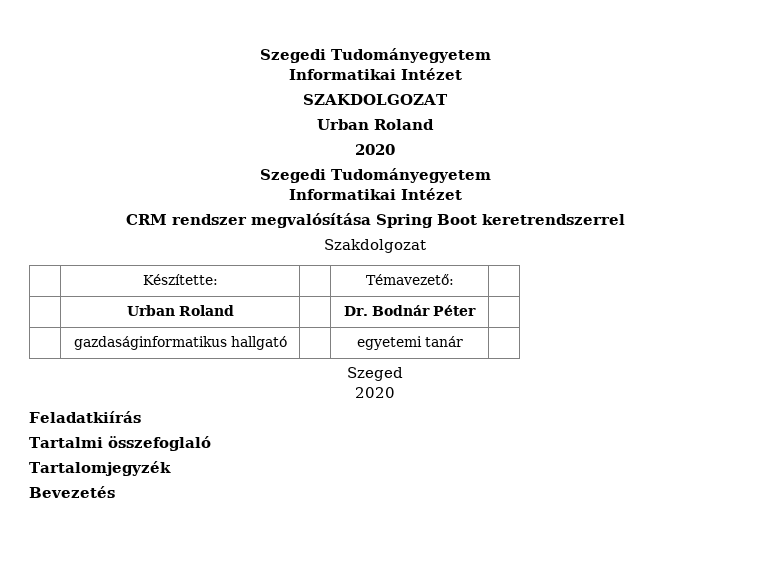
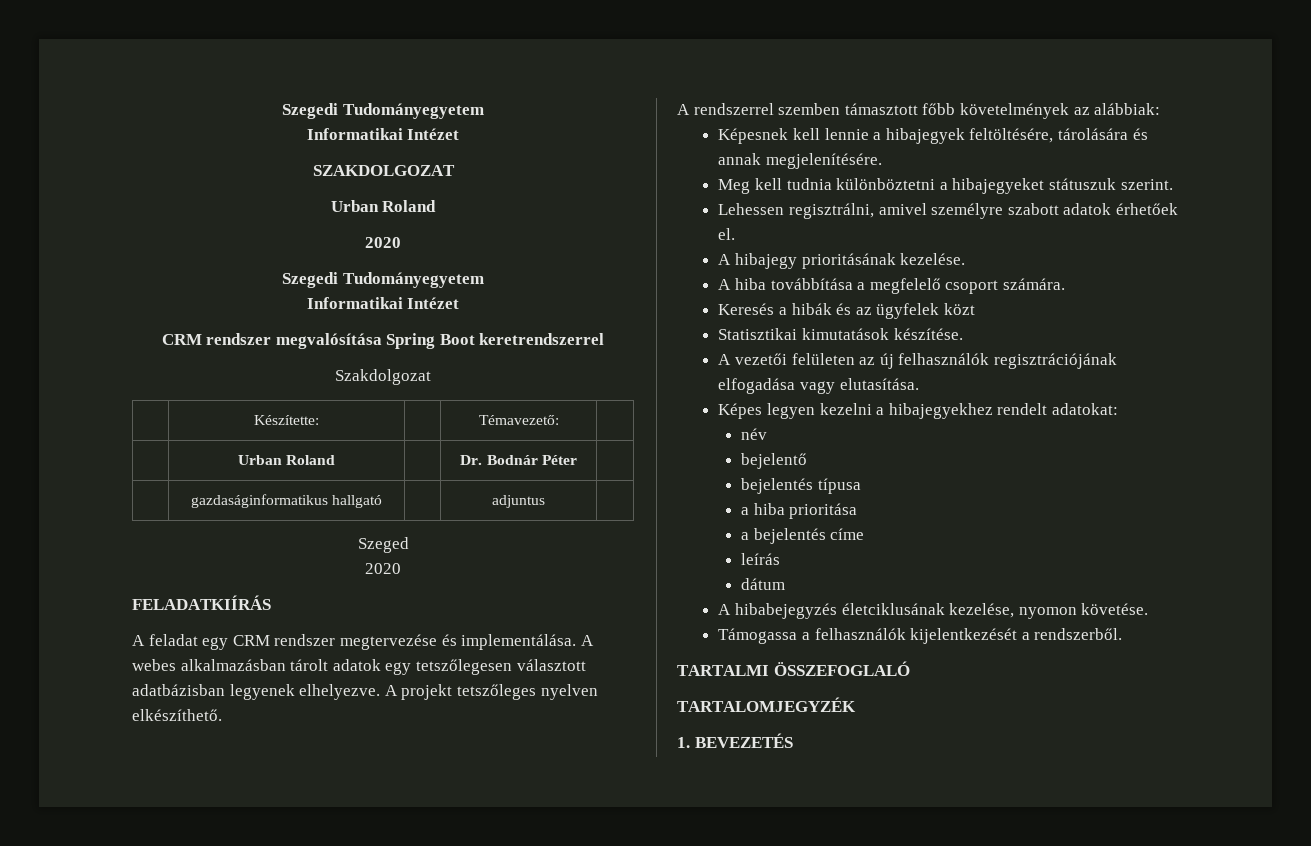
[356,336,463,350] egyetemi tanár -> [492,495,545,508] adjuntus
[29,411,141,423] [29,436,211,451] [29,461,171,476] [29,486,115,498] Feladatkiírás // Tartalmi összefoglaló // Tartalomjegyzék // Bevezetés -> [132,595,271,610] [132,634,594,650] [132,659,586,675] [132,684,598,700] [132,709,222,721] [677,103,1161,119] [718,128,1148,144] [718,153,883,169] [718,178,1173,194] [718,203,1178,219] [718,228,736,240] [718,253,966,269] [718,278,1065,294] [718,303,975,319] [718,328,963,340] [718,353,1117,369] [718,378,919,394] [718,403,1118,419] [741,428,768,440] [741,453,808,469] [741,478,861,494] [741,503,858,519] [741,528,865,544] [741,553,781,565] [741,578,786,590] [718,603,1149,619] [718,628,1123,644] [677,661,910,676] [677,697,856,712] [677,733,793,748] FELADATKIÍRÁS // A feladat egy CRM rendszer megtervezése és implementálása. A webes alkalmazásban tárolt adatok egy tetszőlegesen választott adatbázisban legyenek elhelyezve. A projekt tetszőleges nyelven elkészíthető. // A rendszerrel szemben támasztott főbb követelmények az alábbiak: // Képesnek kell lennie a hibajegyek feltöltésére, tárolására és annak megjelenítésére. // Meg kell tudnia különböztetni a hibajegyeket státuszuk szerint. // Lehessen regisztrálni, amivel személyre szabott adatok érhetőek el. // A hibajegy prioritásának kezelése. // A hiba továbbítása a megfelelő csoport számára. // Keresés a hibák és az ügyfelek közt // Statisztikai kimutatások készítése. // A vezetői felületen az új felhasználók regisztrációjának elfogadása vagy elutasítása. // Képes legyen kezelni a hibajegyekhez rendelt adatokat: // név // bejelentő // bejelentés típusa // a hiba prioritása // a bejelentés címe // leírás // dátum // A hibabejegyzés életciklusának kezelése, nyomon követése. // Támogassa a felhasználók kijelentkezését a rendszerből. // TARTALMI ÖSSZEFOGLALÓ // TARTALOMJEGYZÉK // 1. BEVEZETÉS

